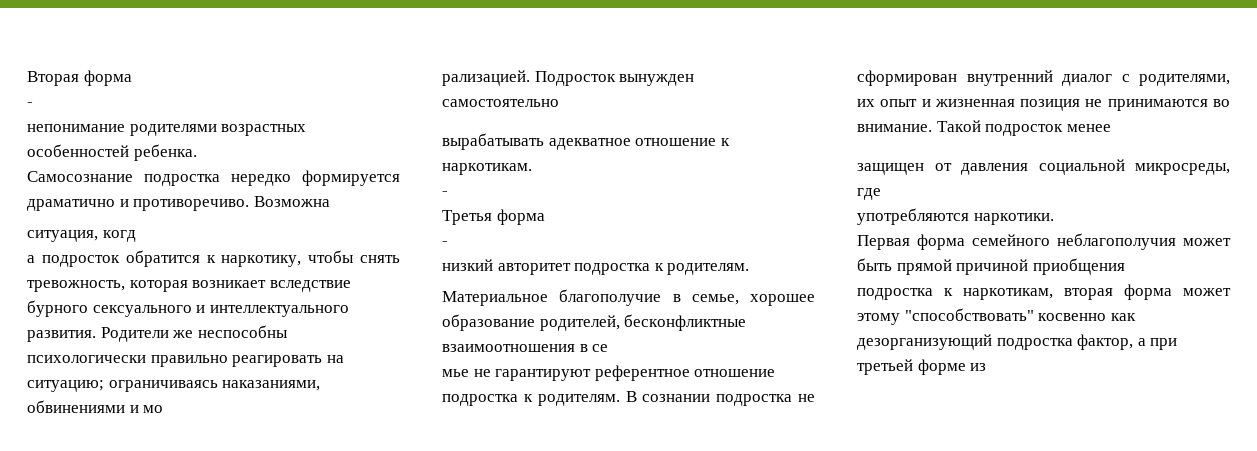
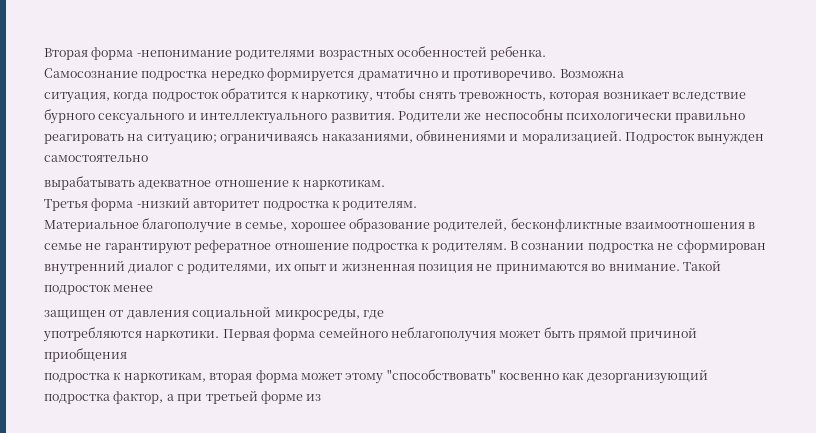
[27,102,33,107] [27,124,125,132] // - // непонимание -> [136,50,232,57] -непонимание
[102,230,136,242] [27,255,35,263] когд // а -> [113,91,149,102] когда
[143,405,164,413] [442,70,530,86] мо // рализацией. -> [521,130,622,144] морализацией.
[442,191,448,196] // - -> (385, 184) none
[442,241,448,246] [442,259,493,271] // - // низкий -> [136,197,190,208] -низкий
[592,344,609,352] [442,369,469,377] се // мье -> [44,243,82,250] семье
[594,365,690,381] референтное -> [194,240,272,253] рефератное
(1054, 219) // -> (220, 335) none

